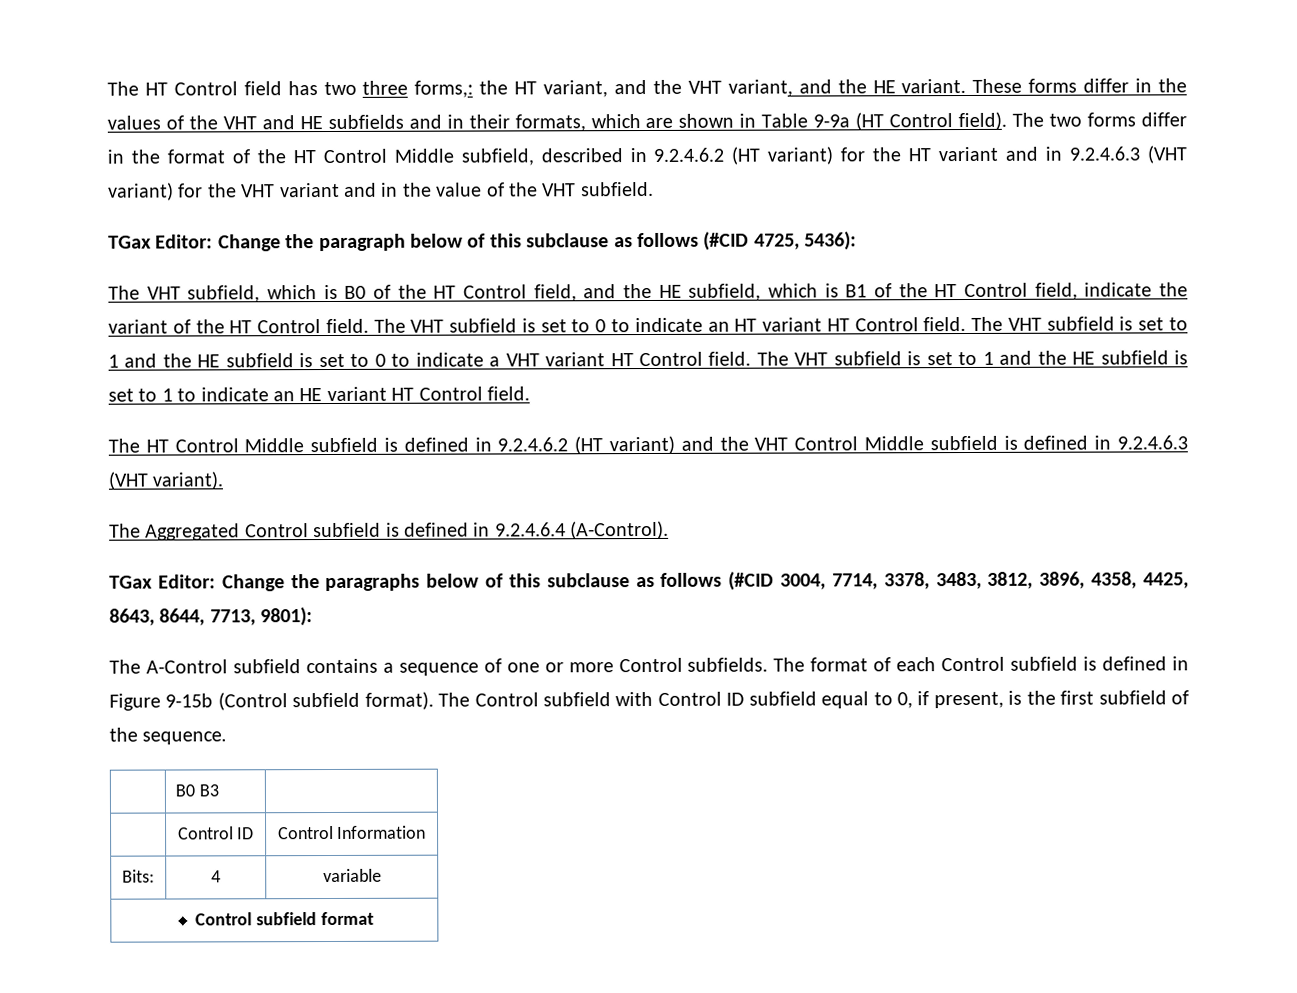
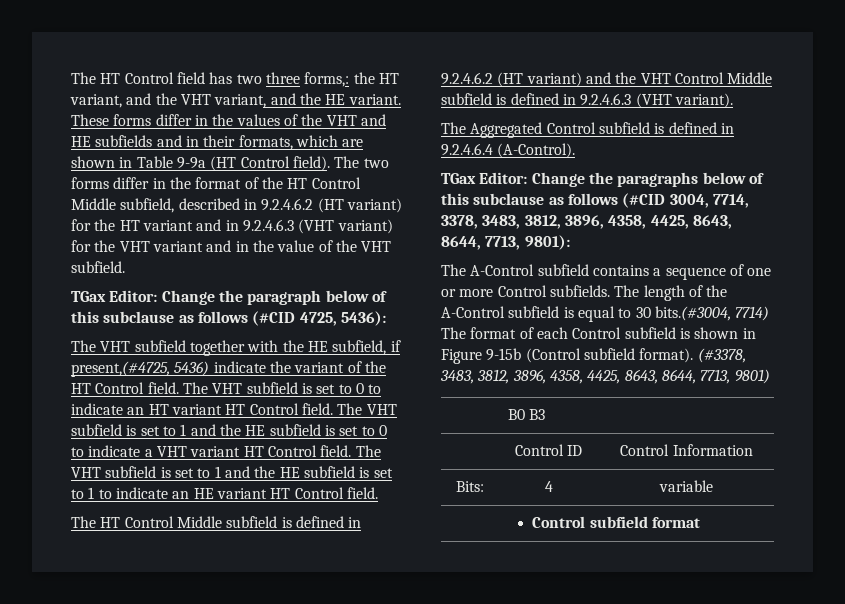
[187,282,1078,303] subfield, which is B0 of the HT Control field, and the HE subfield, which is B1 of the HT Control field, -> [134,340,401,356] [71,361,210,377] subfield together with the HE subfield, if present,(#4725, 5436)
(806, 664) none -> [643,285,728,301] [441,306,770,322] [441,327,466,339] length of the A-Control subfield is equal to 30 bits.(#3004, 7714) The
[1102,656,1168,671] defined -> [694,327,739,339] shown
[438,690,1190,709] [109,727,228,745] The Control subfield with Control ID subfield equal to 0, if present, is the first subfield of the sequence. -> [697,348,746,363] [440,369,770,384] (#3378, 3483, 3812, 3896, 4358, 4425, 8643, 8644, 7713, 9801)

